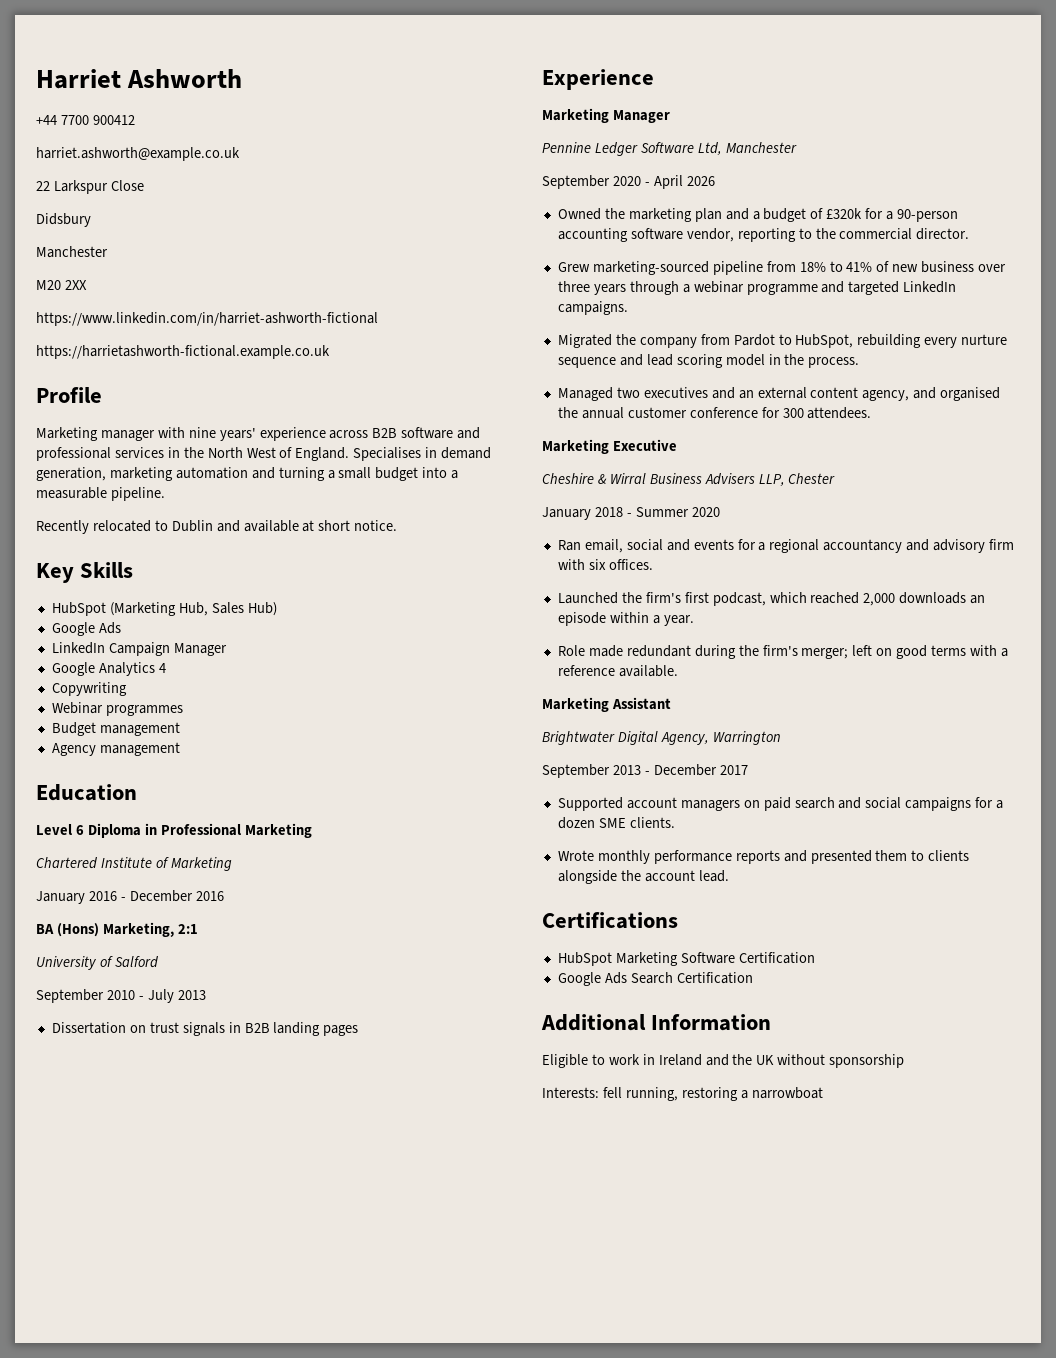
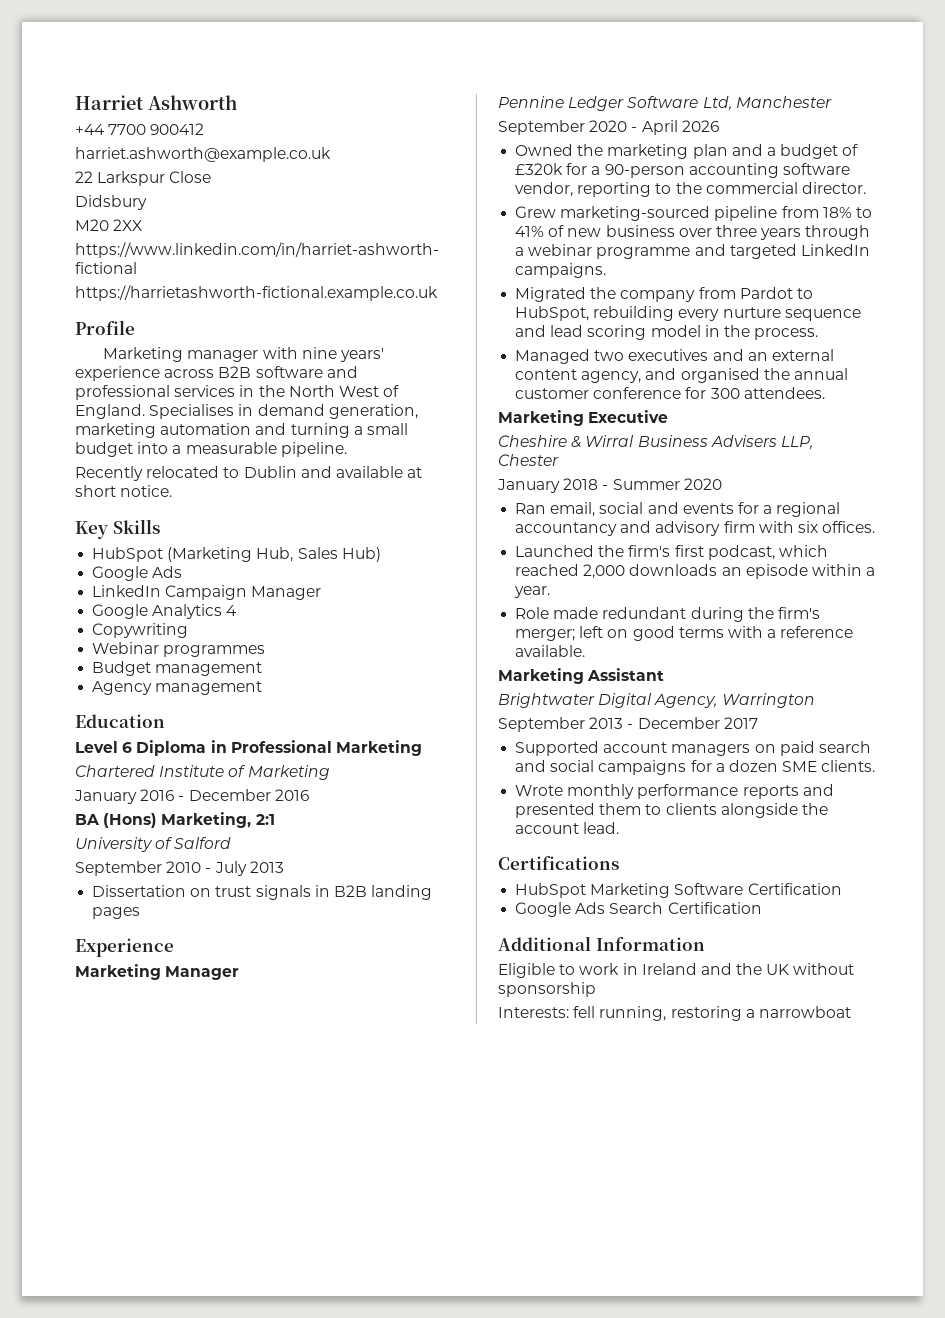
[36,246,108,258] // Manchester -> (147, 202) none

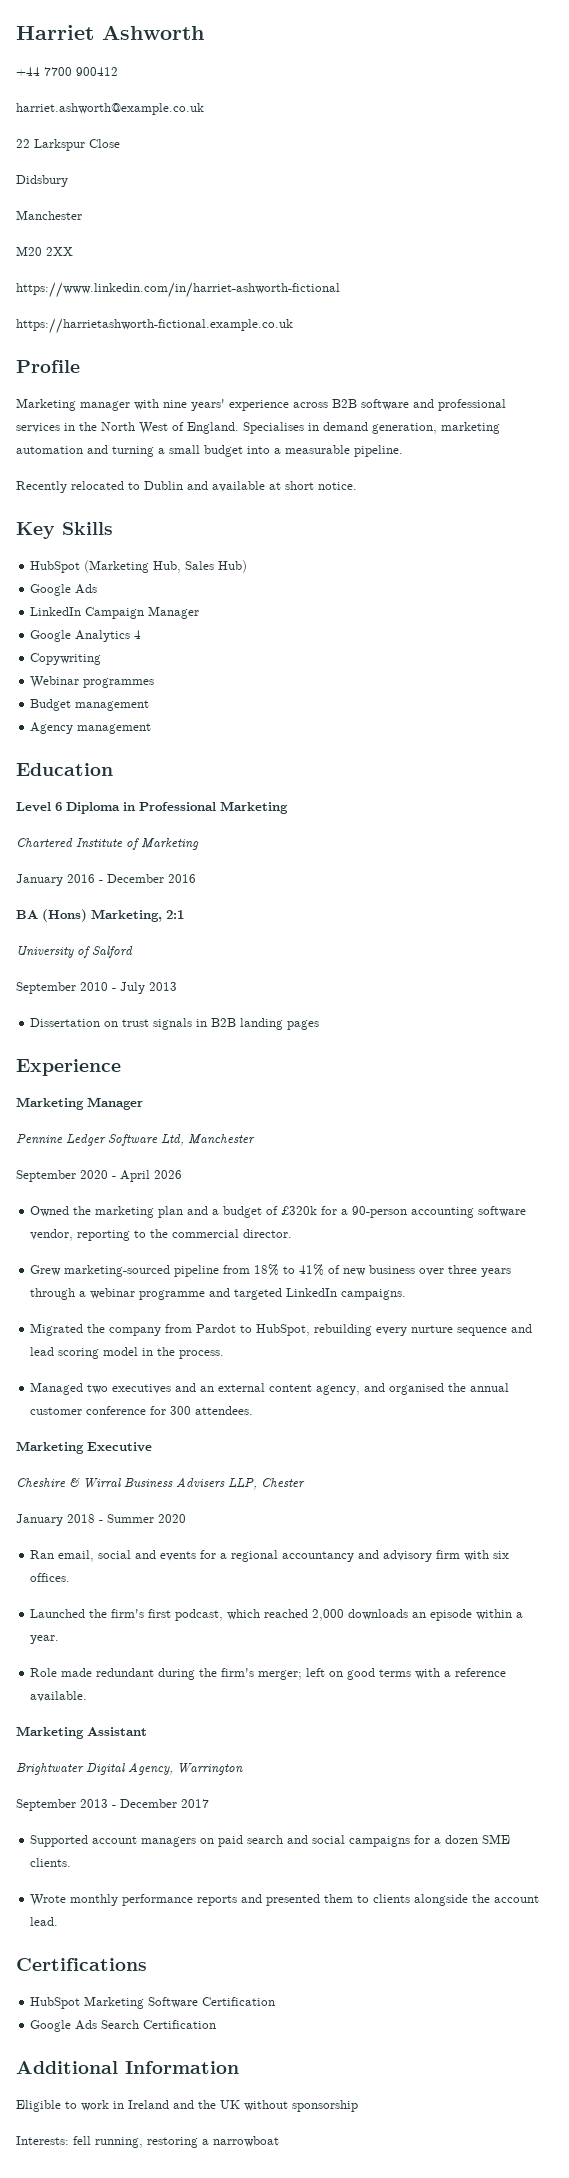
(147, 202) none -> [16,210,82,220] // Manchester

